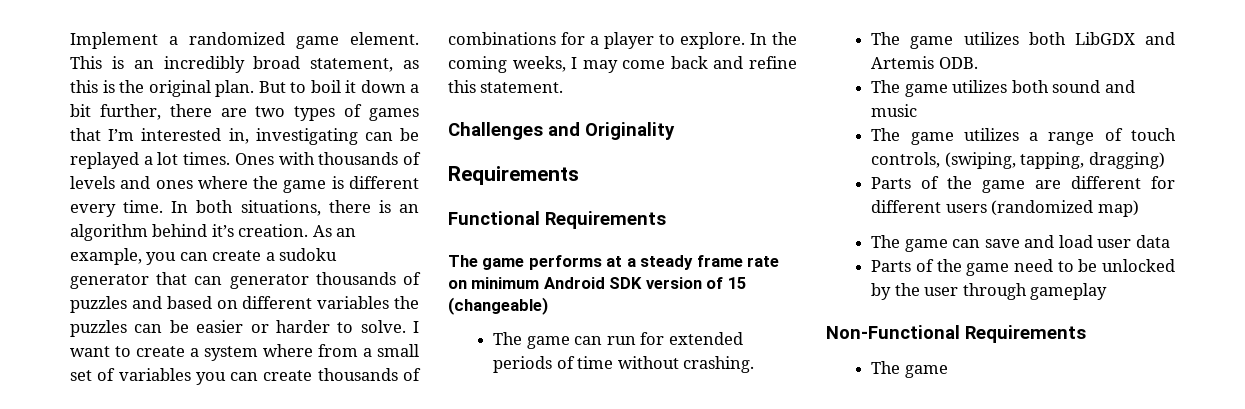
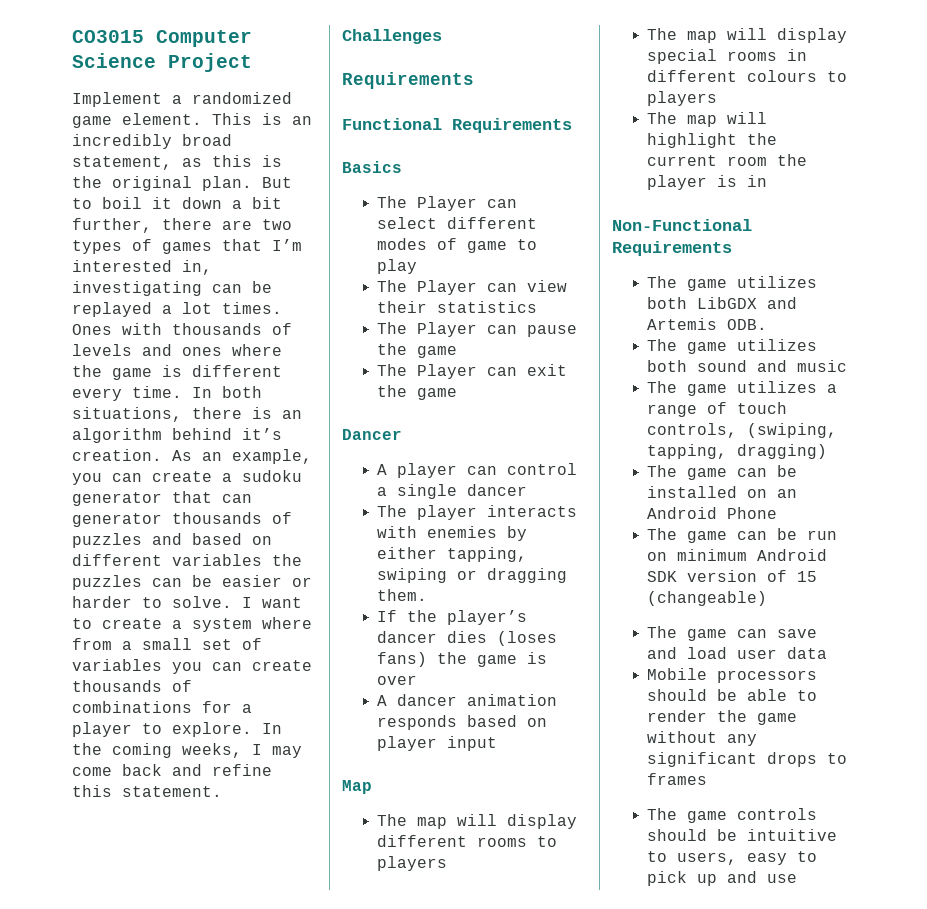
(70, 40) none -> [72,30,252,47] [72,53,252,72] CO3015 Computer Science Project //
[548,122,675,140] and Originality -> (442, 36) none
[448,255,780,270] [448,277,746,289] [448,297,548,315] [493,332,743,349] [493,356,755,373] The game performs at a steady frame rate on minimum Android SDK version of 15 (changeable) // The game can run for extended periods of time without crashing. -> [342,161,402,173] [377,196,518,211] [377,217,538,229] [377,238,538,253] [377,259,418,274] [377,280,568,295] [377,301,538,313] [377,322,578,337] [377,343,458,358] [377,364,568,379] [377,385,458,400] [342,429,402,440] [377,463,578,478] [377,484,528,499] [377,505,578,520] [377,526,528,541] [377,547,528,562] [377,568,568,583] [377,589,428,601] [377,610,528,625] [377,631,558,646] [377,652,548,667] [377,675,418,685] [377,694,558,706] [377,715,548,730] [377,736,498,751] [342,780,372,794] [377,814,578,829] [377,835,558,847] [377,856,448,871] [647,28,848,43] [647,49,808,64] [647,70,848,82] [647,91,718,106] [647,112,768,127] [647,133,778,148] [647,154,808,166] [647,175,768,190] [612,219,752,231] [612,241,732,256] Basics // The Player can select different modes of game to play // The Player can view their statistics // The Player can pause the game // The Player can exit the game // Dancer // A player can control a single dancer // The player interacts with enemies by either tapping, swiping or dragging them. // If the player’s dancer dies (loses fans) the game is over // A dancer animation responds based on player input // Map // The map will display different rooms to players // The map will display special rooms in different colours to players // The map will highlight the current room the player is in // Non-Functional Requirements
[871,176,1175,193] [871,200,1139,217] Parts of the game are different for different users (randomized map) -> [647,465,798,480] [647,486,798,498] [647,507,778,519] [647,528,838,543] [647,549,828,561] [647,570,818,582] [647,591,768,606] The game can be installed on an Android Phone // The game can be run on minimum Android SDK version of 15 (changeable)
[871,259,1175,276] [871,283,1108,300] [826,325,1086,343] [871,361,948,378] Parts of the game need to be unlocked by the user through gameplay // Non-Functional Requirements // The game -> [647,668,818,683] [647,689,818,701] [647,710,798,725] [647,731,758,746] [647,752,848,767] [647,773,708,785] [647,808,818,823] [647,829,838,841] [647,851,818,865] [647,871,798,886] Mobile processors should be able to render the game without any significant drops to frames // The game controls should be intuitive to users, easy to pick up and use

